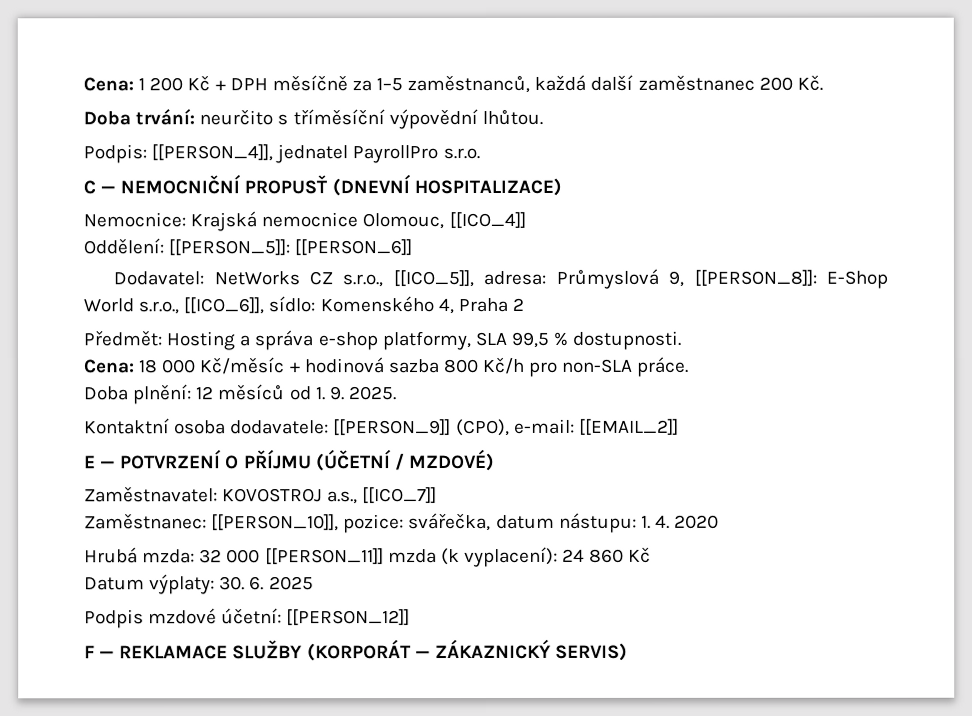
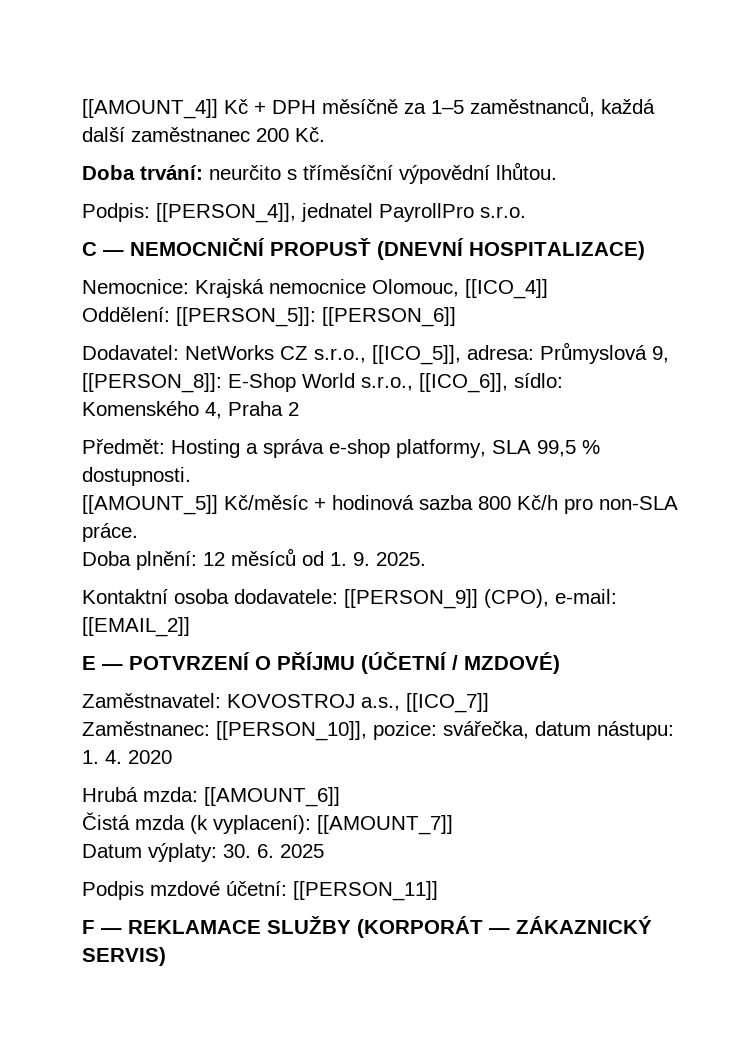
[83,77,184,92] Cena: 1 200 -> [82,99,218,119] [[AMOUNT_4]]
[84,359,197,374] Cena: 18 000 -> [82,495,218,515] [[AMOUNT_5]]
[199,546,652,568] 32 000 [[PERSON_11]] mzda (k vyplacení): 24 860 Kč -> [204,787,340,807] [82,812,453,835] [[AMOUNT_6]] // Čistá mzda (k vyplacení): [[AMOUNT_7]]
[286,609,411,626] [[PERSON_12]] -> [293,881,438,901] [[PERSON_11]]

